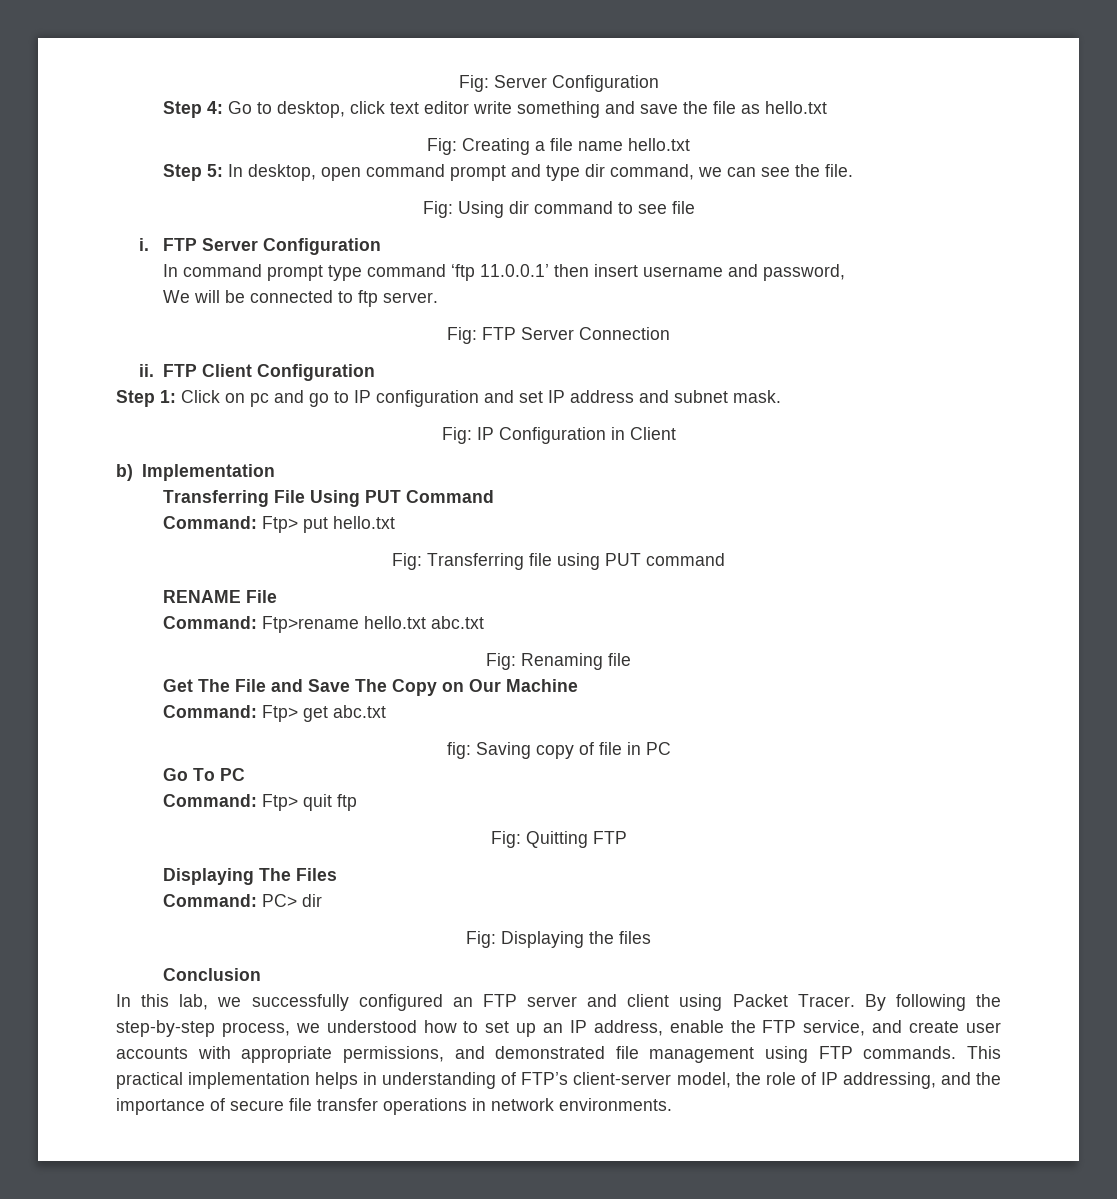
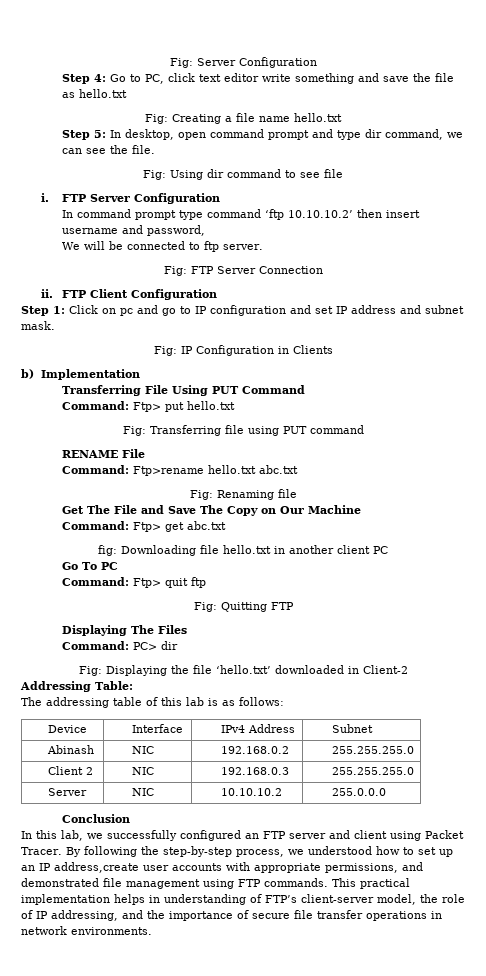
[276,101,345,118] desktop, -> [144,74,164,84] PC,
[479,264,549,277] 11.0.0.1’ -> [287,210,353,218] 10.10.10.2’
[629,427,676,440] Client -> [292,345,333,354] Clients
[475,742,641,759] Saving copy of file in -> [121,545,370,556] Downloading file hello.txt in another client
[619,931,651,944] files -> [192,665,408,674] [20,681,133,692] [21,697,284,708] [48,725,88,733] [131,724,183,733] [221,724,296,733] [332,724,374,733] [47,745,95,754] [131,746,154,754] [221,746,290,754] [332,746,415,754] [48,766,94,775] [131,767,154,775] [221,767,290,775] [332,767,415,775] [48,788,88,796] [131,788,154,796] [221,788,283,796] [332,788,387,796] file ‘hello.txt’ downloaded in Client-2 // Addressing Table: // The addressing table of this lab is as follows: // Device | Interface | IPv4 Address | Subnet // Abinash | NIC | 192.168.0.2 | 255.255.255.0 // Client 2 | NIC | 192.168.0.3 | 255.255.255.0 // Server | NIC | 10.10.10.2 | 255.0.0.0
[593,1020,960,1036] address, enable the FTP service, and create -> [54,862,139,873] address,create

